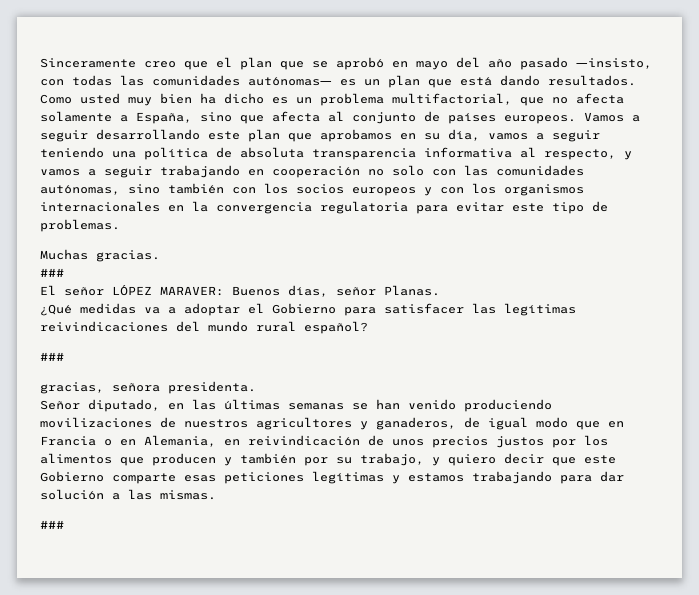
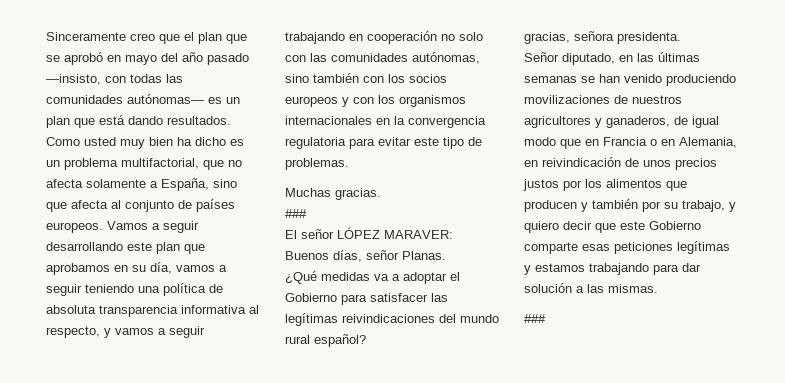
[40,352,64,361] // ### -> (366, 340) none

